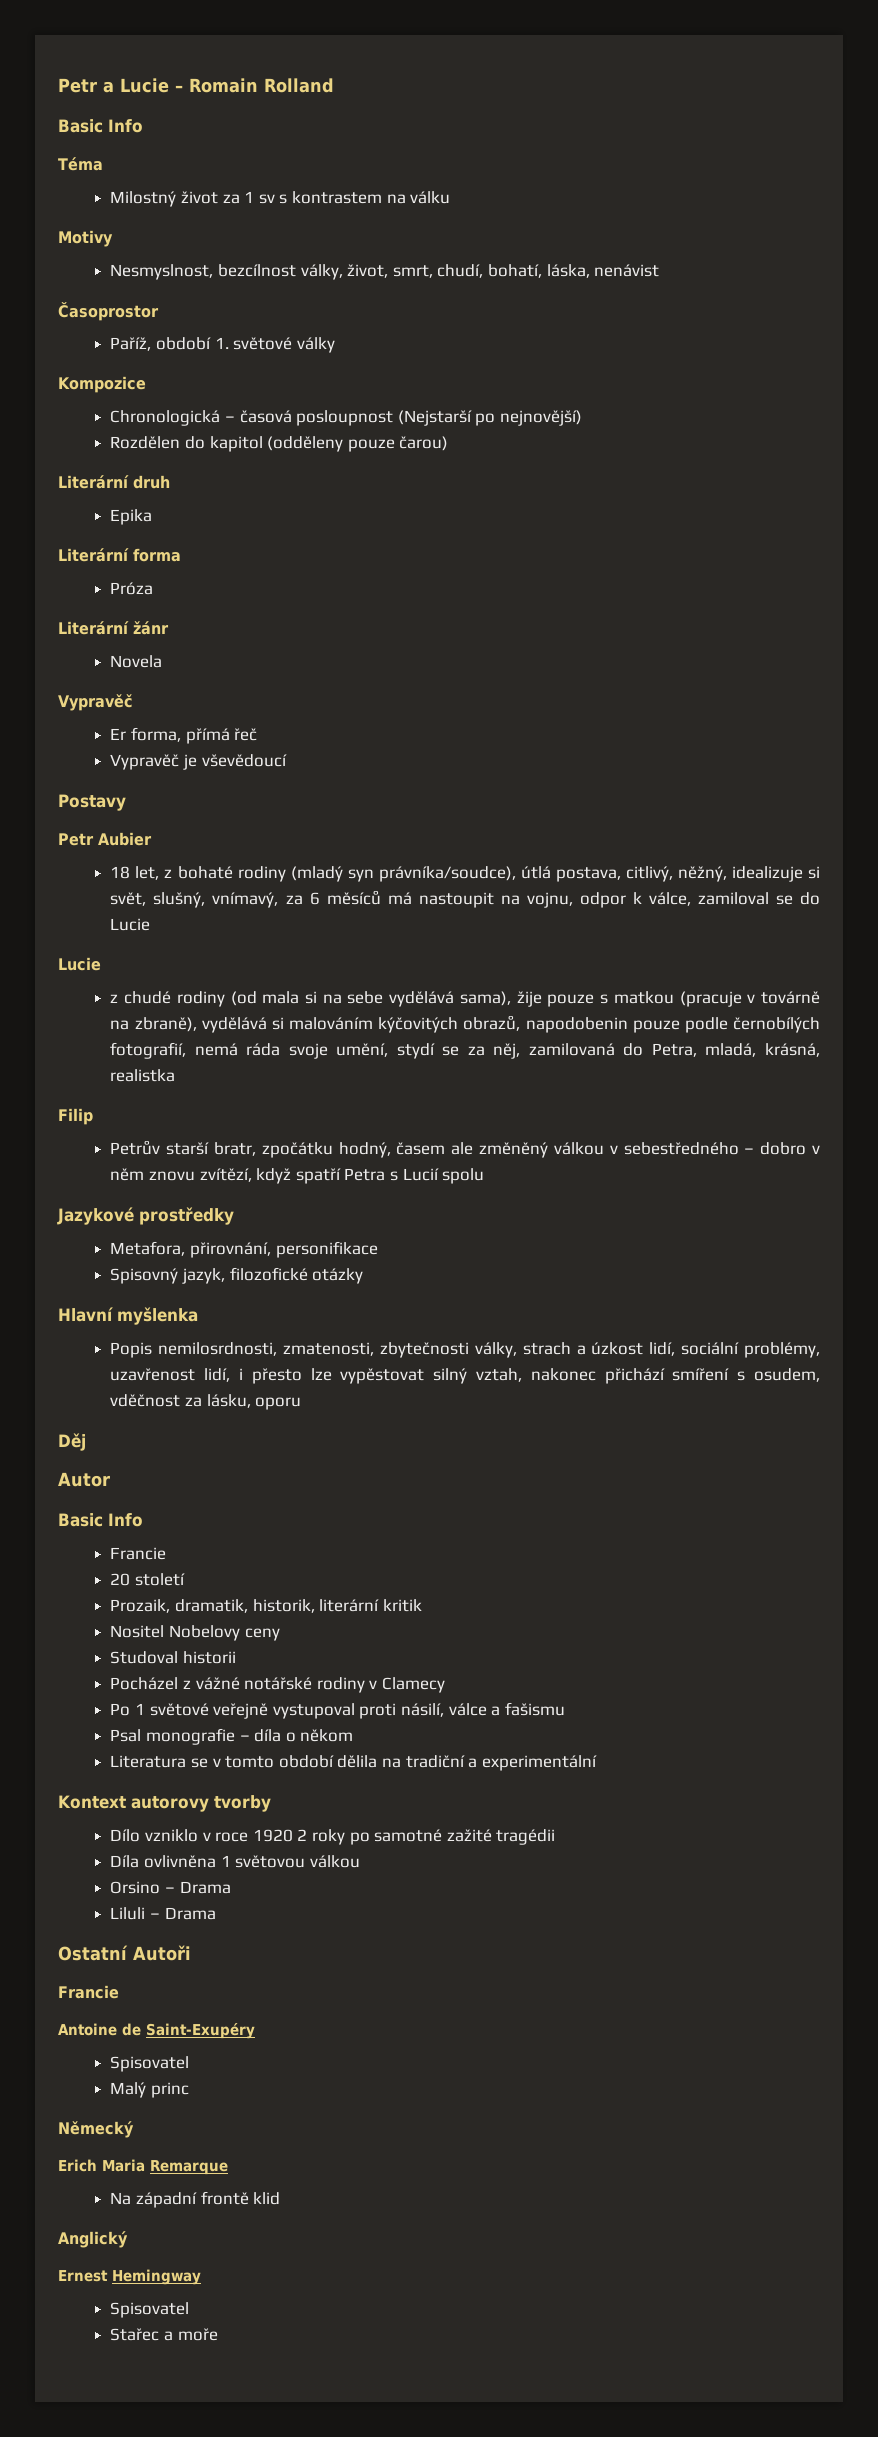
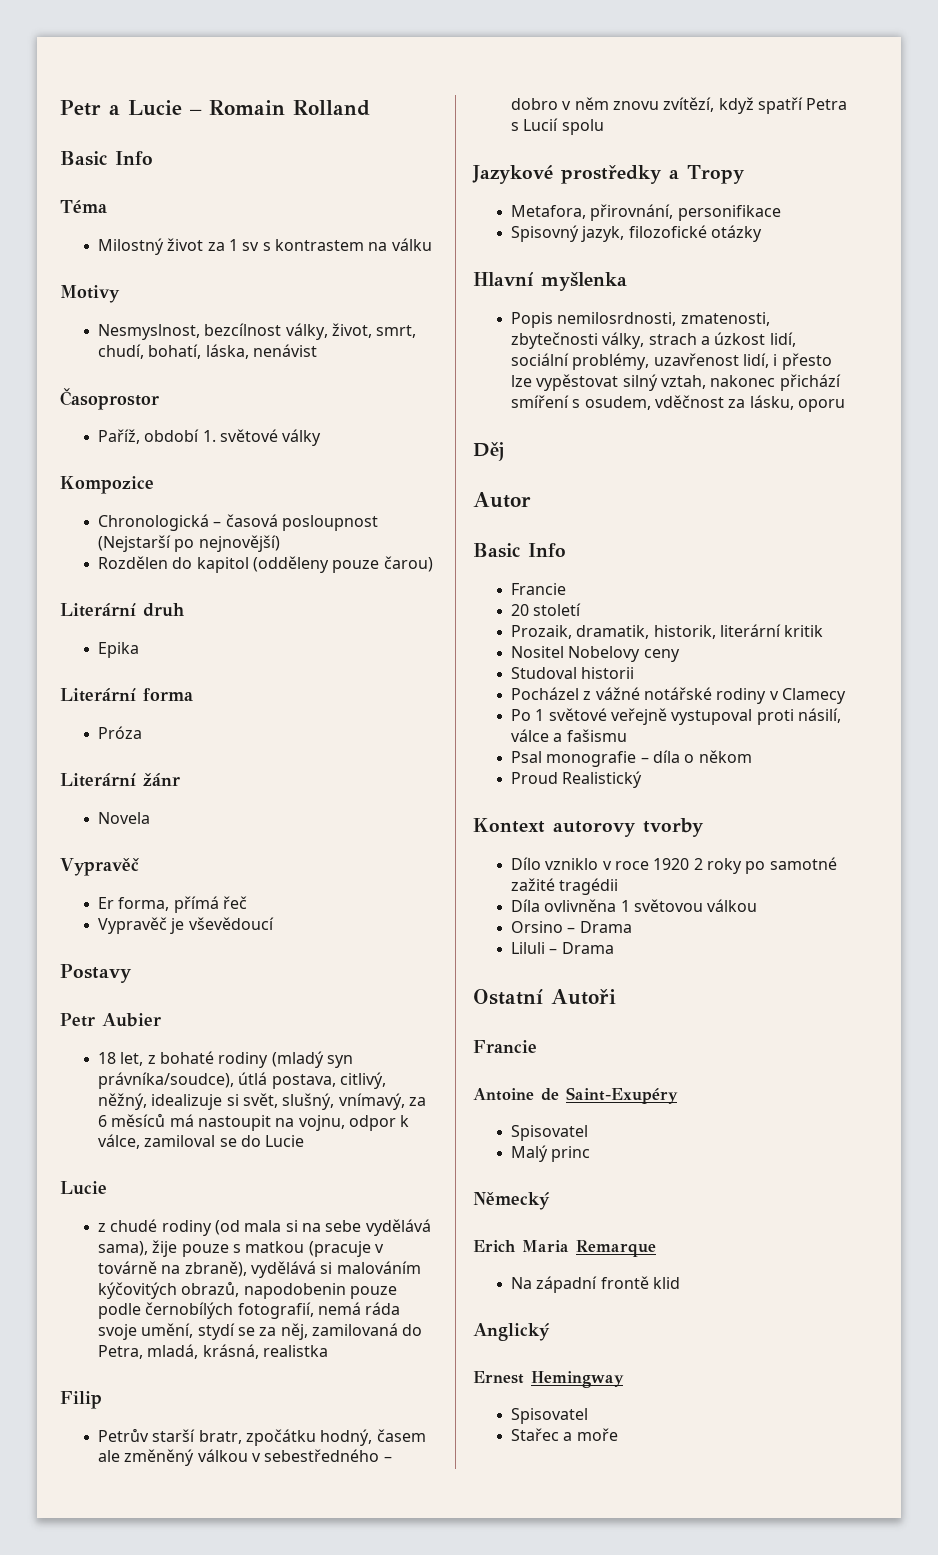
(234, 1216) none -> [669,165,745,184] a Tropy
[110,1755,597,1771] Literatura se v tomto období dělila na tradiční a experimentální -> [511,771,643,788] Proud Realistický

